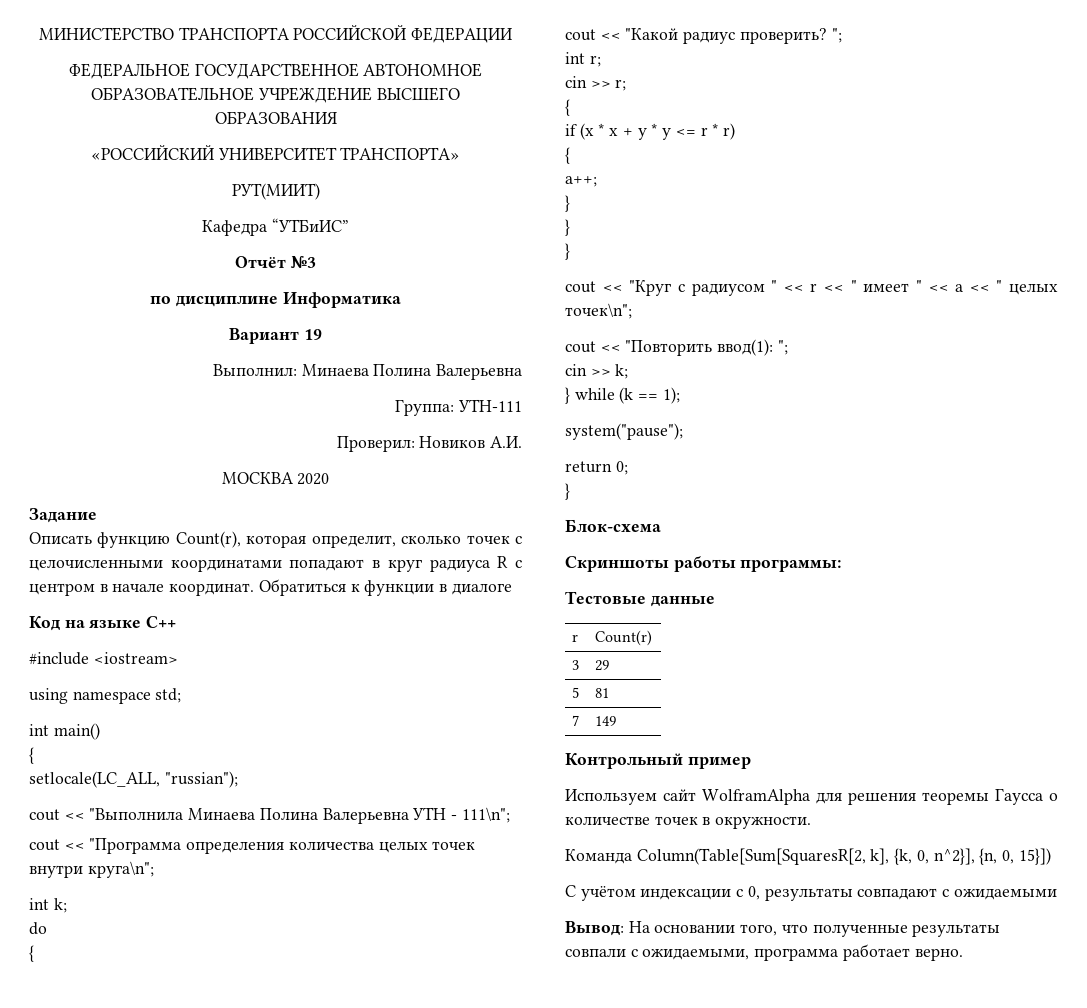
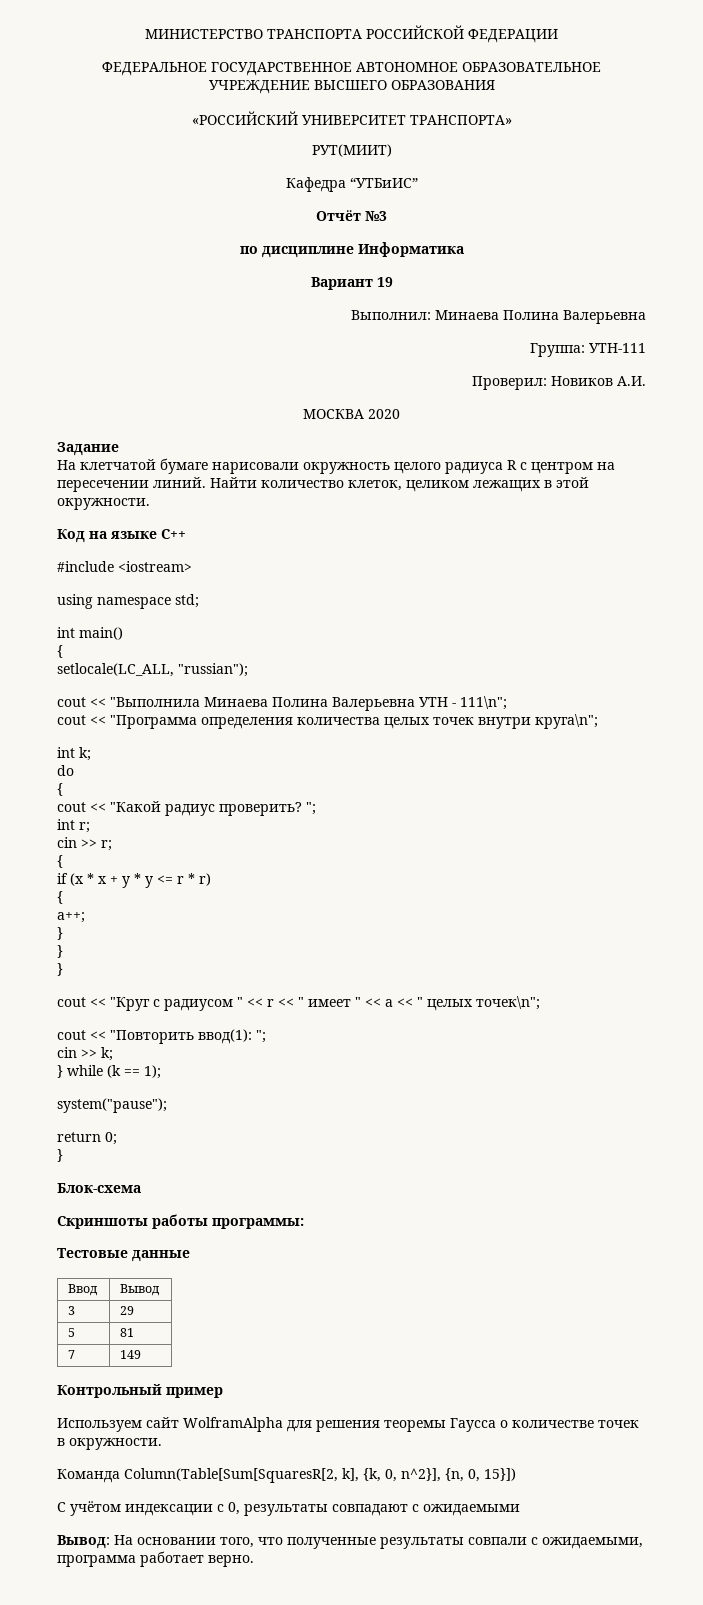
[29,531,523,548] [29,556,522,572] [29,579,512,596] Описать функцию Count(r), которая определит, сколько точек с целочисленными координатами попадают в круг радиуса R с центром в начале координат. Обратиться к функции в диалоге -> [57,458,615,474] [57,477,589,492] [57,498,150,510] На клетчатой бумаге нарисовали окружность целого радиуса R с центром на пересечении линий. Найти количество клеток, целиком лежащих в этой окружности.
[572,634,579,642] [595,630,653,646] r | Count(r) -> [68,1284,99,1296] [120,1284,161,1296] Ввод | Вывод

